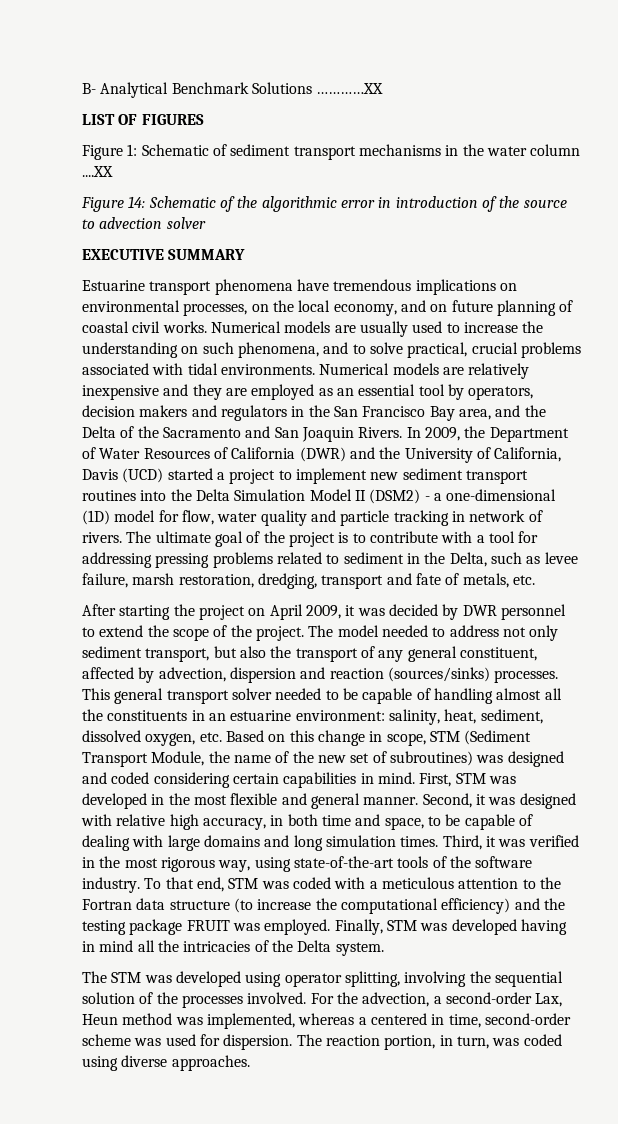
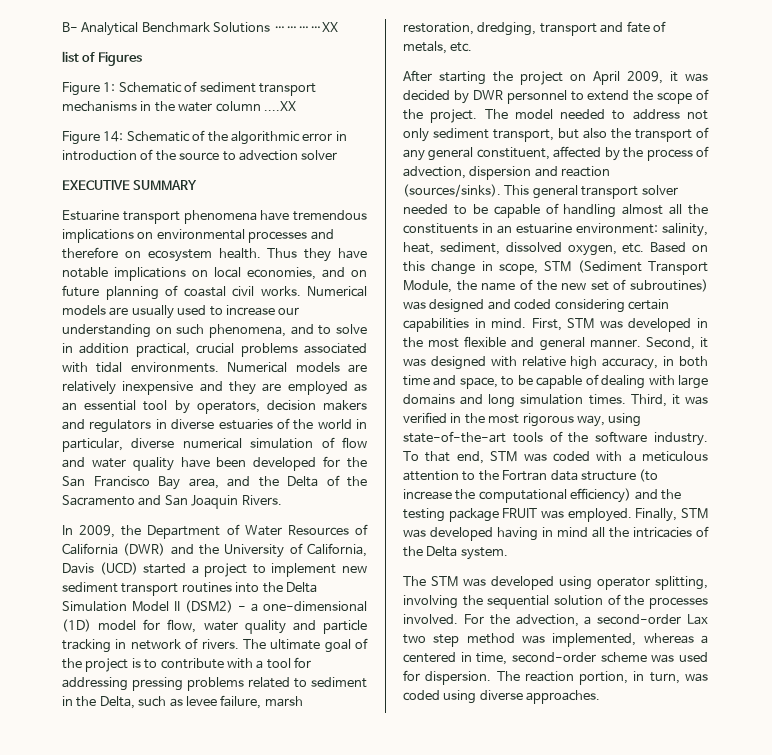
[82,114,204,125] LIST OF FIGURES -> [62,51,142,66] list of Figures
[183,300,397,316] processes, on the local economy, -> [248,229,334,243] [62,247,368,262] [62,267,316,281] processes and therefore on ecosystem health. Thus they have notable implications on local economies,
[522,321,544,333] the -> [278,307,300,315] our
(403, 348) none -> [62,343,130,354] in addition
(305, 411) none -> [171,418,367,430] [62,437,367,452] [62,456,341,471] diverse estuaries of the world in particular, diverse numerical simulation of flow and water quality have been developed for
(403, 432) none -> (282, 500) //
(155, 675) none -> [623,146,709,161] the process of
[387,667,559,683] (sources/sinks) processes. -> [403,184,501,197] (sources/sinks).
[535,993,563,1007] [82,1014,118,1025] Lax, Heun -> [687,614,708,625] [403,634,460,647] Lax two step

